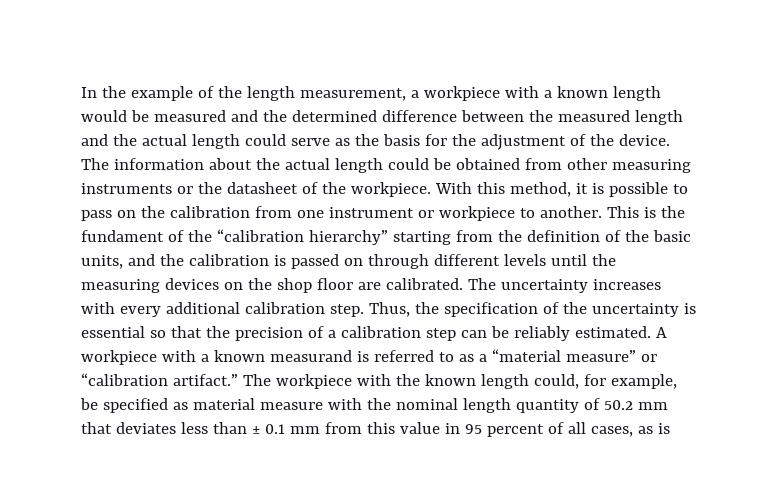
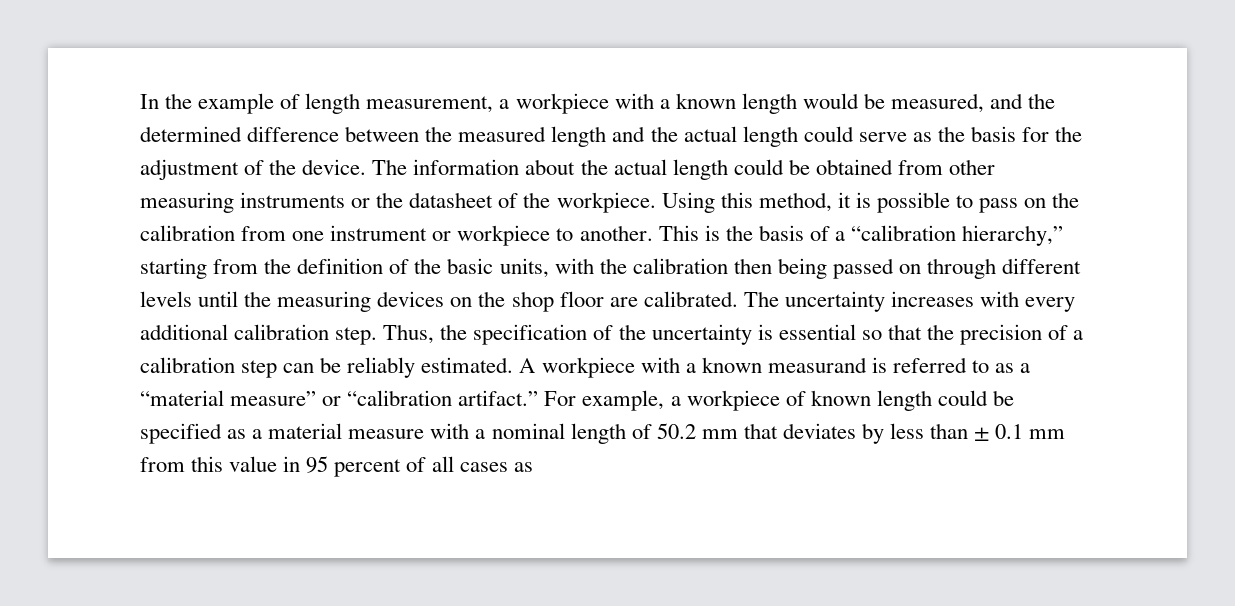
[217,86,242,98] the -> (301, 101) none
[153,110,226,122] measured -> [891,93,985,113] measured,
[434,182,472,194] With -> [661,192,715,213] Using
[81,229,388,245] fundament of the “calibration hierarchy” -> [758,225,1064,246] basis of a “calibration hierarchy,”
[127,254,286,266] and the calibration is -> [554,258,827,279] with the calibration then being
[242,374,677,389] The workpiece with the known length could, for example, -> [544,390,988,411] For example, a workpiece of known length could
(188, 406) none -> [252,429,263,439] a
[366,398,391,410] the -> [475,429,486,439] a
[515,399,579,413] quantity -> (626, 433) none
(176, 428) none -> [862,423,885,444] by
[590,423,670,437] cases, as is -> [459,462,533,472] cases as

